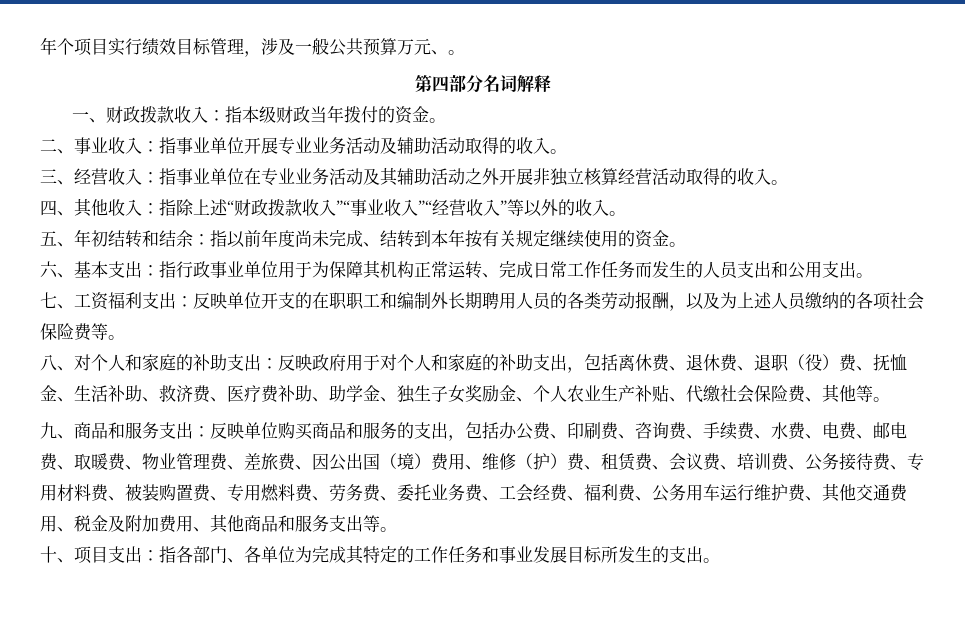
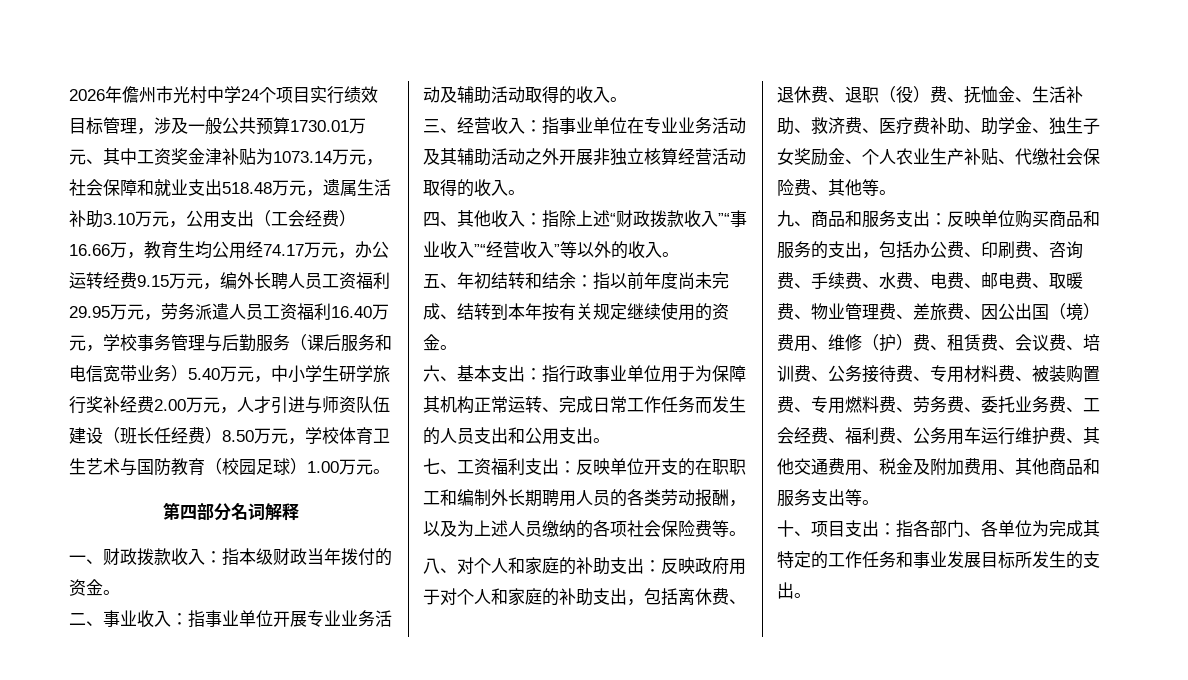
[40,37,57,55] 年 -> [69,86,259,104] 2026年儋州市光村中学24
[397,38,448,55] 万元、 -> [290,118,366,134] [69,148,383,166] [69,179,391,197] [69,210,356,228] [69,241,389,259] [69,272,390,290] [69,303,389,321] [69,334,392,352] [69,365,390,383] [69,396,390,414] [69,427,390,445] [69,458,373,476] 1730.01万元、其中工资奖金津补贴为1073.14万元，社会保障和就业支出518.48万元，遗属生活补助3.10万元，公用支出（工会经费）16.66万，教育生均公用经74.17万元，办公运转经费9.15万元，编外长聘人员工资福利29.95万元，劳务派遣人员工资福利16.40万元，学校事务管理与后勤服务（课后服务和电信宽带业务）5.40万元，中小学生研学旅行奖补经费2.00万元，人才引进与师资队伍建设（班长任经费）8.50万元，学校体育卫生艺术与国防教育（校园足球）1.00万元

